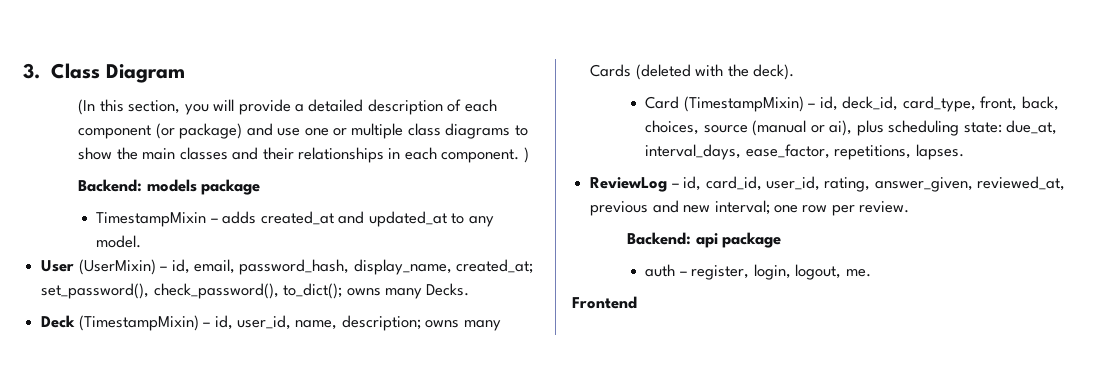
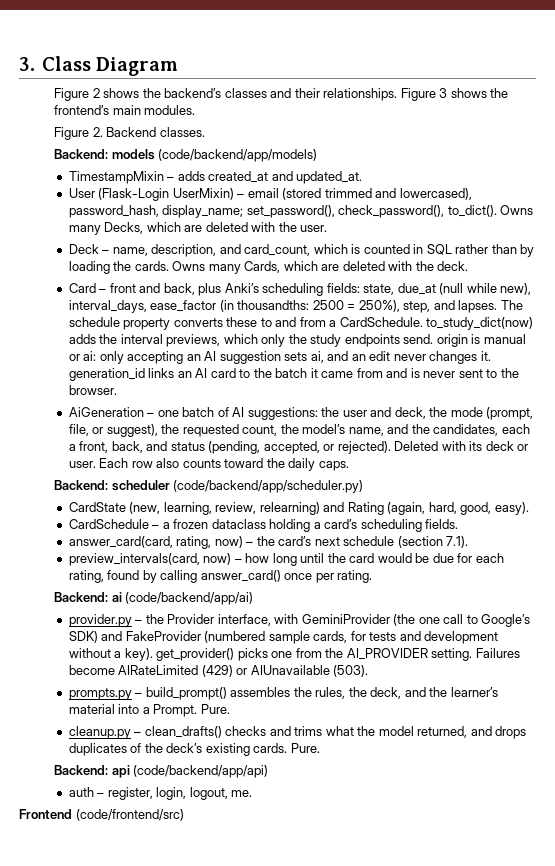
[78,99,497,115] [78,123,528,139] [78,147,529,163] (In this section, you will provide a detailed description of each component (or package) and use one or multiple class diagrams to show the main classes and their relationships in each component. ) -> [54,88,509,101] [54,105,196,115] [54,127,205,140] Figure 2 shows the backend’s classes and their relationships. Figure 3 shows the frontend’s main modules. // Figure 2. Backend classes.
[201,179,261,195] package -> [158,149,318,162] (code/backend/app/models)
[368,211,494,227] [96,235,142,248] [41,259,534,275] [41,283,470,299] [41,315,501,331] [590,64,794,80] updated_at to any model. // User (UserMixin) – id, email, password_hash, display_name, created_at; set_password(), check_password(), to_dict(); owns many Decks. // Deck (TimestampMixin) – id, user_id, name, description; owns many Cards (deleted with the deck). -> [296,171,363,184] [68,188,472,201] [68,205,534,218] [68,222,328,235] [68,244,535,257] [68,261,469,274] updated_at. // User (Flask-Login UserMixin) – email (stored trimmed and lowercased), password_hash, display_name; set_password(), check_password(), to_dict(). Owns many Decks, which are deleted with the user. // Deck – name, description, and card_count, which is counted in SQL rather than by loading the cards. Owns many Cards, which are deleted with the deck.
[683,96,1059,112] [645,120,1058,136] [645,144,964,160] [590,176,1066,192] [590,200,910,216] (TimestampMixin) – id, deck_id, card_type, front, back, choices, source (manual or ai), plus scheduling state: due_at, interval_days, ease_factor, repetitions, lapses. // ReviewLog – id, card_id, user_id, rating, answer_given, reviewed_at, previous and new interval; one row per review. -> [99,283,532,296] [68,300,523,313] [68,317,534,330] [68,334,526,347] [68,351,491,364] [68,368,519,381] [68,385,117,395] [68,407,534,420] [68,424,530,437] [68,441,529,454] [68,458,349,471] [54,480,364,493] [68,502,529,515] [68,519,459,532] [68,536,469,549] [68,553,504,566] [68,570,373,583] [54,592,254,605] [68,614,531,627] [68,631,499,644] [68,648,520,661] [68,665,369,677] [68,687,498,700] [68,704,230,717] [68,726,527,739] [68,743,320,756] – front and back, plus Anki’s scheduling fields: state, due_at (null while new), interval_days, ease_factor (in thousandths: 2500 = 250%), step, and lapses. The schedule property converts these to and from a CardSchedule. to_study_dict(now) adds the interval previews, which only the study endpoints send. origin is manual or ai: only accepting an AI suggestion sets ai, and an edit never changes it. generation_id links an AI card to the batch it came from and is never sent to the browser. // AiGeneration – one batch of AI suggestions: the user and deck, the mode (prompt, file, or suggest), the requested count, the model’s name, and the candidates, each a front, back, and status (pending, accepted, or rejected). Deleted with its deck or user. Each row also counts toward the daily caps. // Backend: scheduler (code/backend/app/scheduler.py) // CardState (new, learning, review, relearning) and Rating (again, hard, good, easy). // CardSchedule – a frozen dataclass holding a card’s scheduling fields. // answer_card(card, rating, now) – the card’s next schedule (section 7.1). // preview_intervals(card, now) – how long until the card would be due for each rating, found by calling answer_card() once per rating. // Backend: ai (code/backend/app/ai) // provider.py – the Provider interface, with GeminiProvider (the one call to Google’s SDK) and FakeProvider (numbered sample cards, for tests and development without a key). get_provider() picks one from the AI_PROVIDER setting. Failures become AIRateLimited (429) or AIUnavailable (503). // prompts.py – build_prompt() assembles the rules, the deck, and the learner’s material into a Prompt. Pure. // cleanup.py – clean_drafts() checks and trims what the model returned, and drops duplicates of the deck’s existing cards. Pure.
[722,232,782,248] package -> [133,765,269,778] (code/backend/app/api)
(637, 302) none -> [75,809,184,821] (code/frontend/src)

